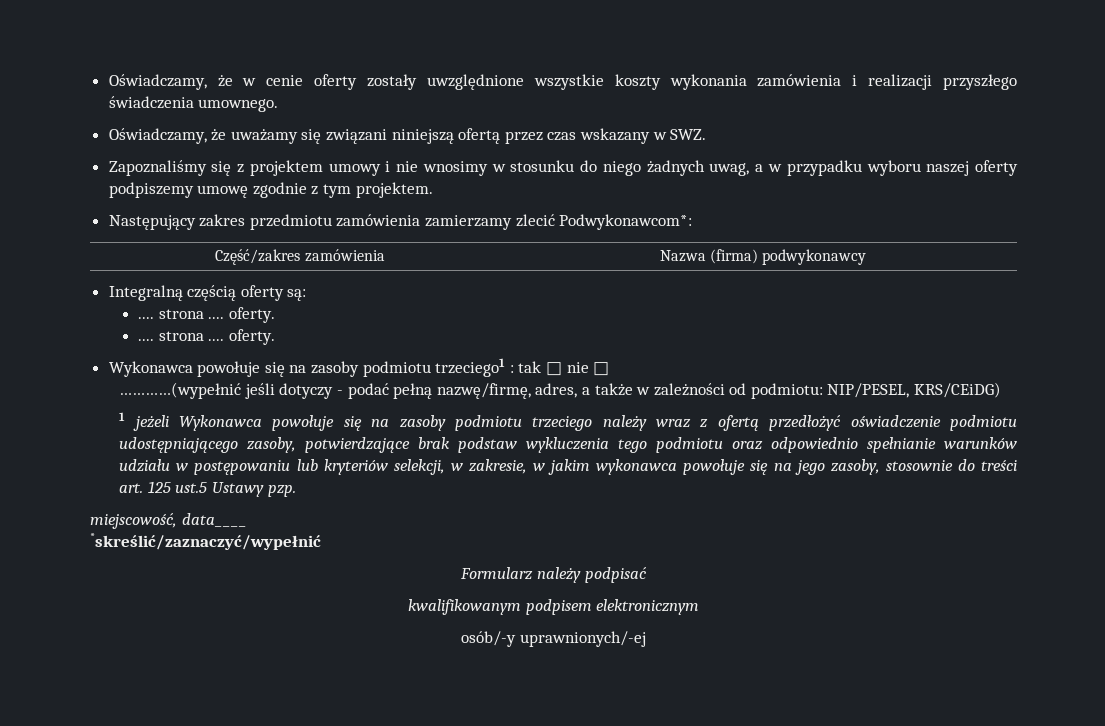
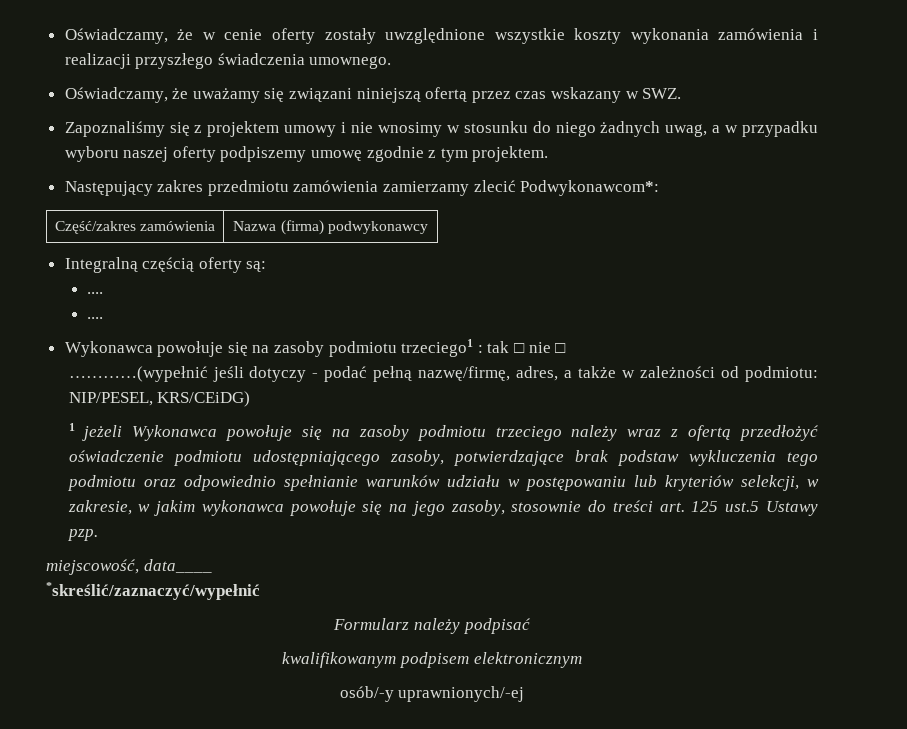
[158,307,275,323] [137,329,275,345] strona .... oferty. // .... strona .... oferty. -> [87,317,104,319] // ....

